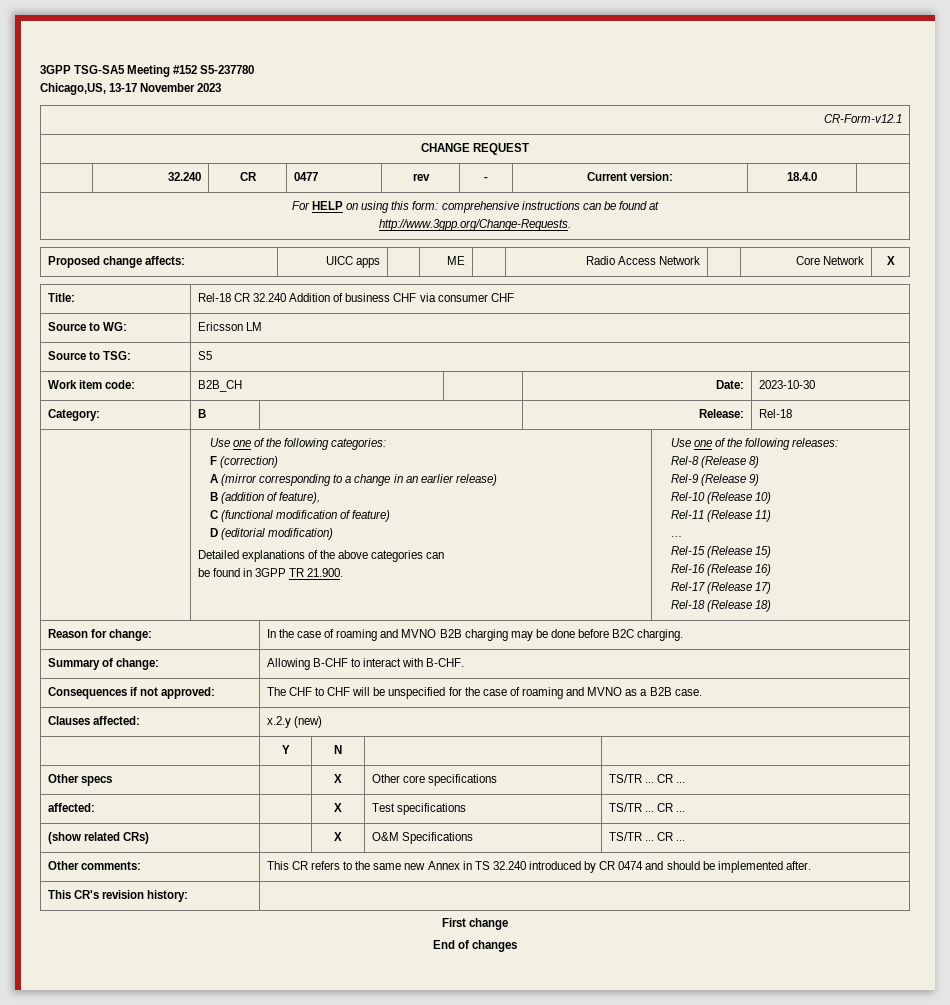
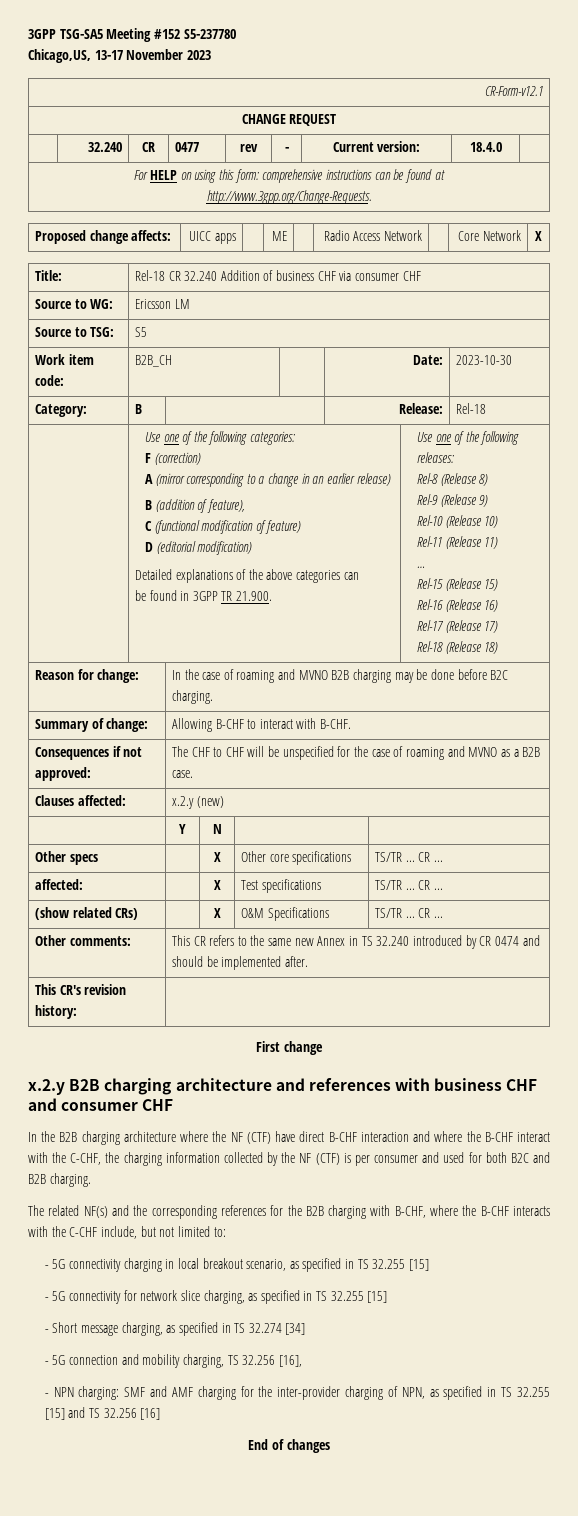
(509, 924) none -> [28,1078,538,1095] [28,1098,174,1111] [28,1131,550,1145] [28,1152,550,1166] [28,1173,91,1187] [28,1205,550,1219] [28,1226,226,1239] [44,1258,430,1272] [44,1290,388,1304] [44,1322,306,1336] [44,1354,302,1368] [44,1386,550,1400] [44,1407,161,1420] // x.2.y B2B charging architecture and references with business CHF and consumer CHF // In the B2B charging architecture where the NF (CTF) have direct B-CHF interaction and where the B-CHF interact with the C-CHF, the charging information collected by the NF (CTF) is per consumer and used for both B2C and B2B charging. // The related NF(s) and the corresponding references for the B2B charging with B-CHF, where the B-CHF interacts with the C-CHF include, but not limited to: // - 5G connectivity charging in local breakout scenario, as specified in TS 32.255 [15] // - 5G connectivity for network slice charging, as specified in TS 32.255 [15] // - Short message charging, as specified in TS 32.274 [34] // - 5G connection and mobility charging, TS 32.256 [16], // - NPN charging: SMF and AMF charging for the inter-provider charging of NPN, as specified in TS 32.255 [15] and TS 32.256 [16]

